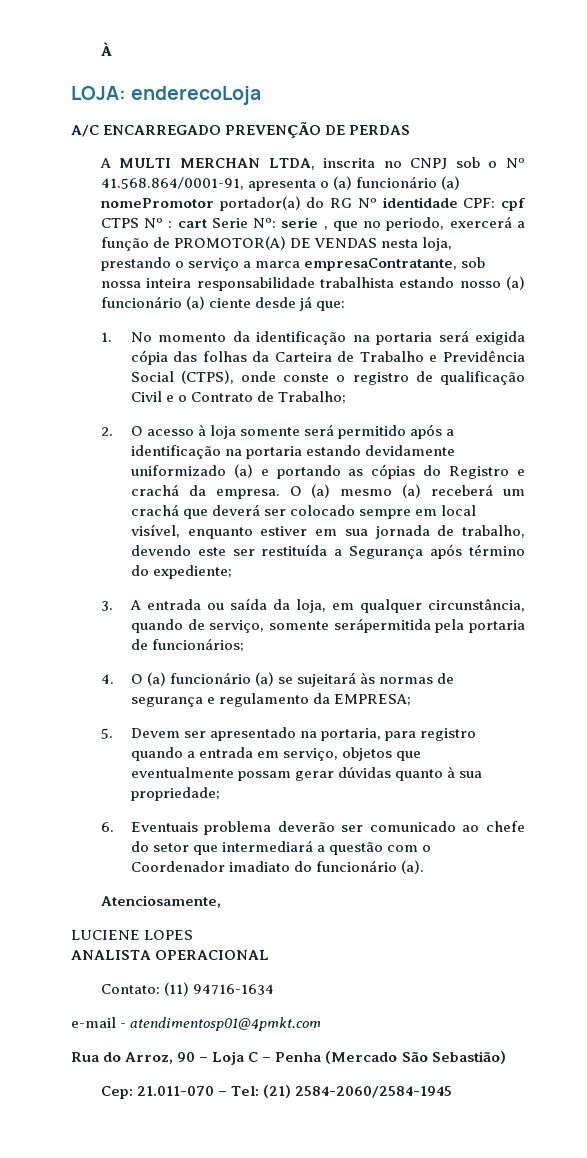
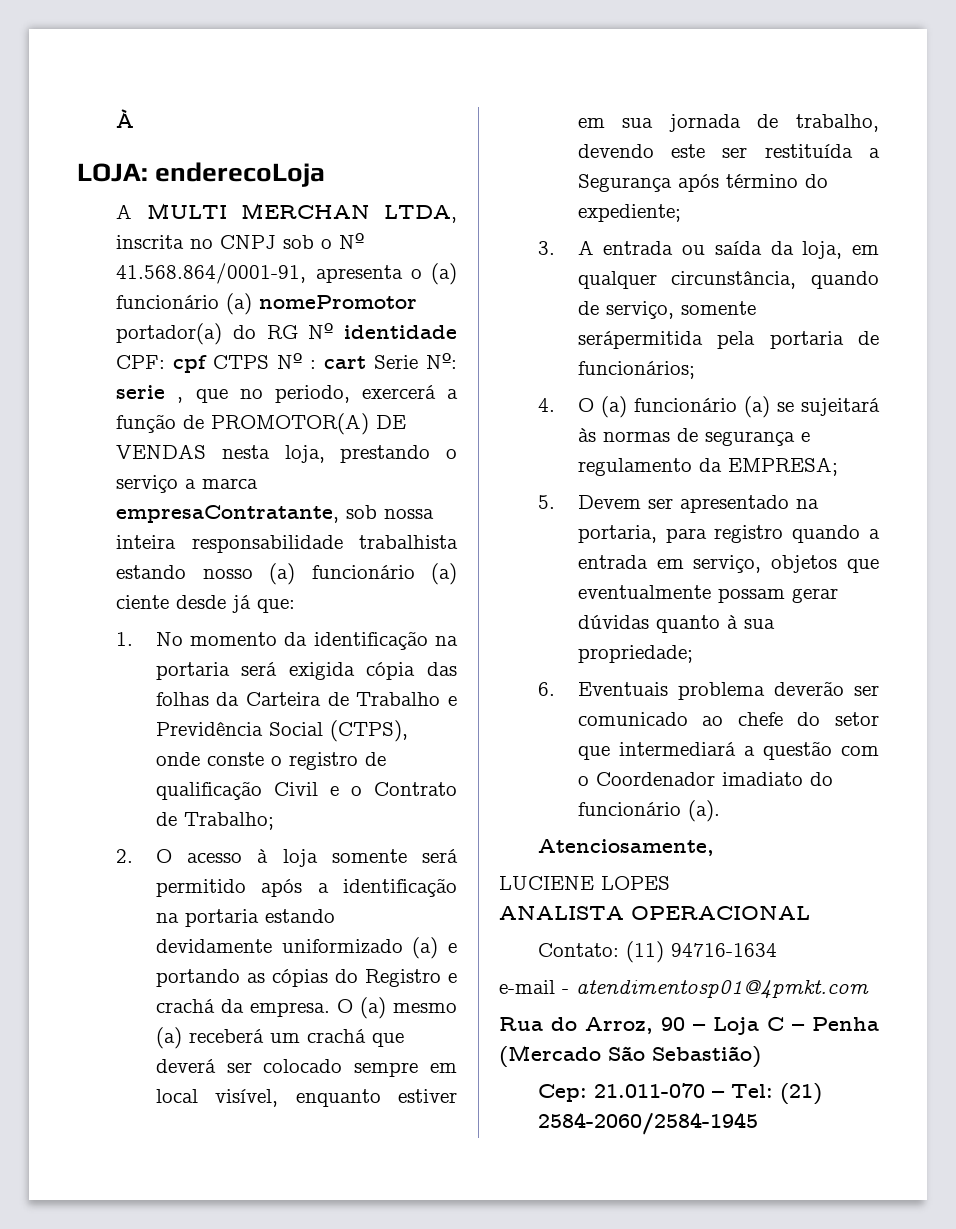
[71,122,411,138] // A/C ENCARREGADO PREVENÇÃO DE PERDAS -> (326, 174) none

